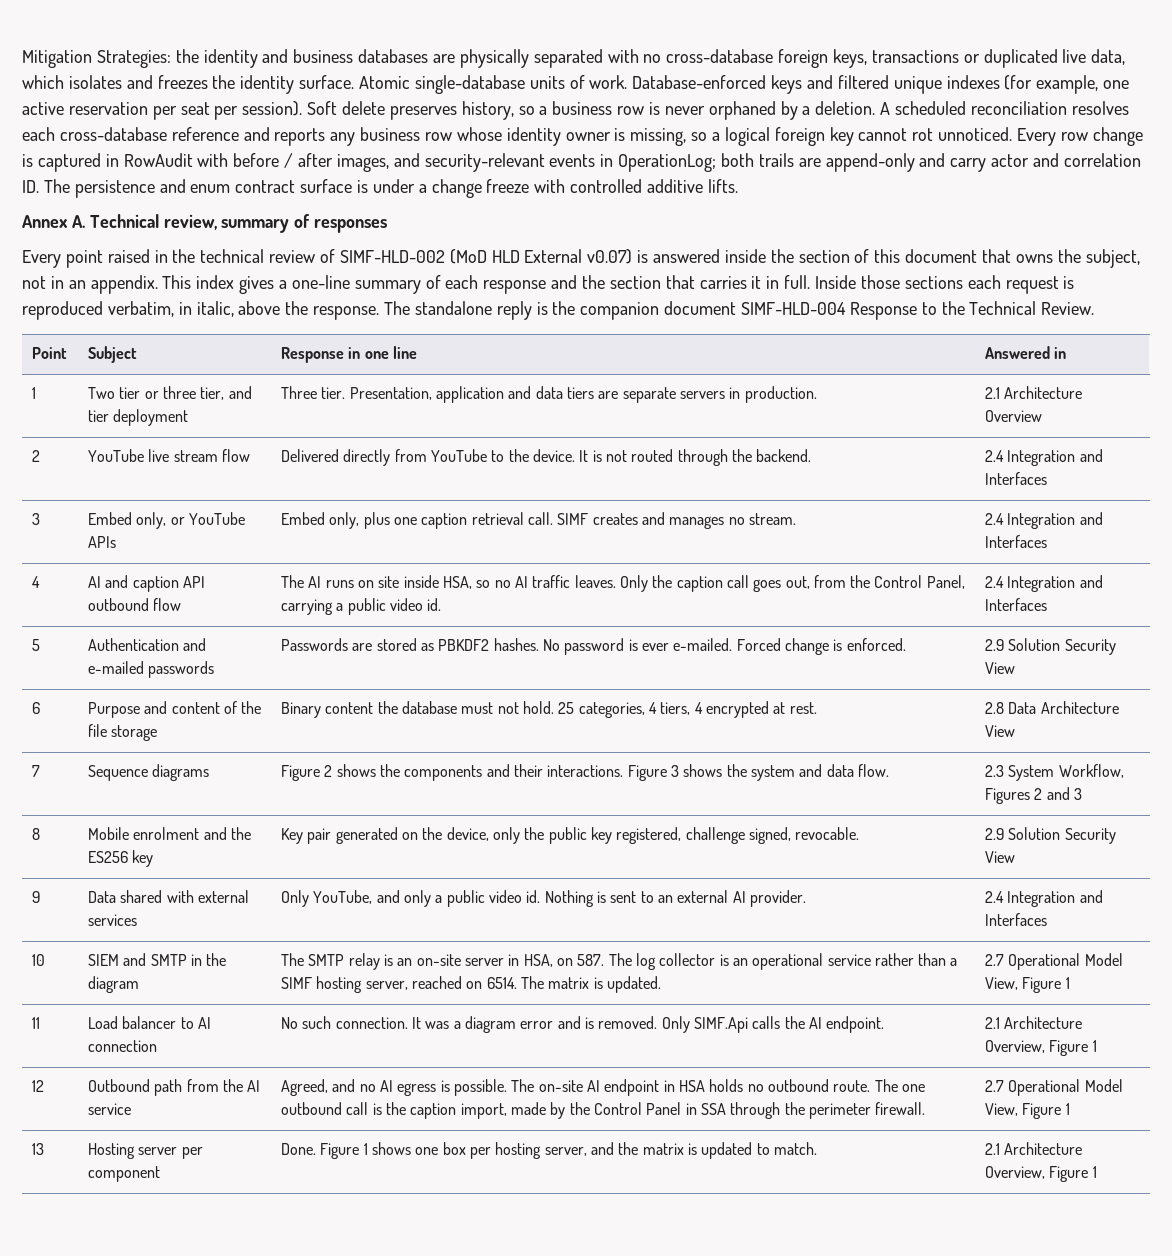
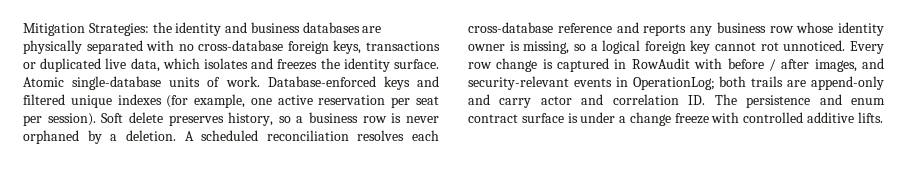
[22,214,388,233] [22,249,1140,268] [22,275,1075,294] [22,301,1095,320] [32,347,68,359] [88,346,138,363] [281,346,418,363] [985,346,1067,359] [32,387,37,399] [88,386,252,400] [88,409,189,426] [281,386,817,403] [985,386,1083,399] [985,410,1043,422] [32,450,41,462] [88,449,251,462] [281,449,812,466] [985,449,1103,466] [985,472,1048,485] [32,513,41,525] [88,512,246,529] [88,536,117,548] [281,512,796,529] [985,512,1103,529] [985,535,1048,548] [32,576,41,588] [88,575,206,592] [88,598,182,611] [281,575,965,592] [281,598,442,615] [985,575,1103,592] [985,598,1048,611] [32,639,41,651] [88,638,207,651] [88,661,215,678] [281,638,906,655] [985,638,1116,655] [985,662,1016,674] [32,702,41,714] [88,701,262,718] [88,724,158,741] [281,701,817,718] [985,701,1119,714] [985,725,1016,737] [32,765,41,777] [88,764,210,781] [281,764,889,781] [985,764,1124,781] [985,787,1083,804] [32,828,41,840] [88,827,252,840] [88,850,154,867] [281,827,860,844] [985,827,1116,844] [985,851,1016,863] [32,891,41,903] [88,890,250,903] [88,914,138,926] [281,890,806,907] [985,890,1103,907] [985,913,1048,926] [32,954,46,966] [88,953,227,966] [88,976,140,993] [281,953,958,970] [281,976,661,993] [985,953,1123,970] [985,977,1070,993] [32,1017,41,1029] [88,1016,212,1029] [88,1040,158,1052] [281,1016,885,1033] [985,1016,1083,1029] [985,1040,1097,1056] [32,1080,45,1092] [88,1079,261,1096] [88,1103,132,1115] [281,1079,925,1096] [281,1102,926,1119] [985,1079,1123,1096] [985,1103,1070,1119] [32,1143,45,1155] [88,1143,203,1159] [88,1166,161,1182] [281,1142,817,1159] [985,1142,1083,1155] [985,1166,1097,1182] // Annex A. Technical review, summary of responses // Every point raised in the technical review of SIMF-HLD-002 (MoD HLD External v0.07) is answered inside the section of this document that owns the subject, not in an appendix. This index gives a one-line summary of each response and the section that carries it in full. Inside those sections each request is reproduced verbatim, in italic, above the response. The standalone reply is the companion document SIMF-HLD-004 Response to the Technical Review. // Point | Subject | Response in one line | Answered in // 1 | Two tier or three tier, and tier deployment | Three tier. Presentation, application and data tiers are separate servers in production. | 2.1 Architecture Overview // 2 | YouTube live stream flow | Delivered directly from YouTube to the device. It is not routed through the backend. | 2.4 Integration and Interfaces // 3 | Embed only, or YouTube APIs | Embed only, plus one caption retrieval call. SIMF creates and manages no stream. | 2.4 Integration and Interfaces // 4 | AI and caption API outbound flow | The AI runs on site inside HSA, so no AI traffic leaves. Only the caption call goes out, from the Control Panel, carrying a public video id. | 2.4 Integration and Interfaces // 5 | Authentication and e-mailed passwords | Passwords are stored as PBKDF2 hashes. No password is ever e-mailed. Forced change is enforced. | 2.9 Solution Security View // 6 | Purpose and content of the file storage | Binary content the database must not hold. 25 categories, 4 tiers, 4 encrypted at rest. | 2.8 Data Architecture View // 7 | Sequence diagrams | Figure 2 shows the components and their interactions. Figure 3 shows the system and data flow. | 2.3 System Workflow, Figures 2 and 3 // 8 | Mobile enrolment and the ES256 key | Key pair generated on the device, only the public key registered, challenge signed, revocable. | 2.9 Solution Security View // 9 | Data shared with external services | Only YouTube, and only a public video id. Nothing is sent to an external AI provider. | 2.4 Integration and Interfaces // 10 | SIEM and SMTP in the diagram | The SMTP relay is an on-site server in HSA, on 587. The log collector is an operational service rather than a SIMF hosting server, reached on 6514. The matrix is updated. | 2.7 Operational Model View, Figure 1 // 11 | Load balancer to AI connection | No such connection. It was a diagram error and is removed. Only SIMF.Api calls the AI endpoint. | 2.1 Architecture Overview, Figure 1 // 12 | Outbound path from the AI service | Agreed, and no AI egress is possible. The on-site AI endpoint in HSA holds no outbound route. The one outbound call is the caption import, made by the Control Panel in SSA through the perimeter firewall. | 2.7 Operational Model View, Figure 1 // 13 | Hosting server per component | Done. Figure 1 shows one box per hosting server, and the matrix is updated to match. | 2.1 Architecture Overview, Figure 1 -> (883, 117) none

